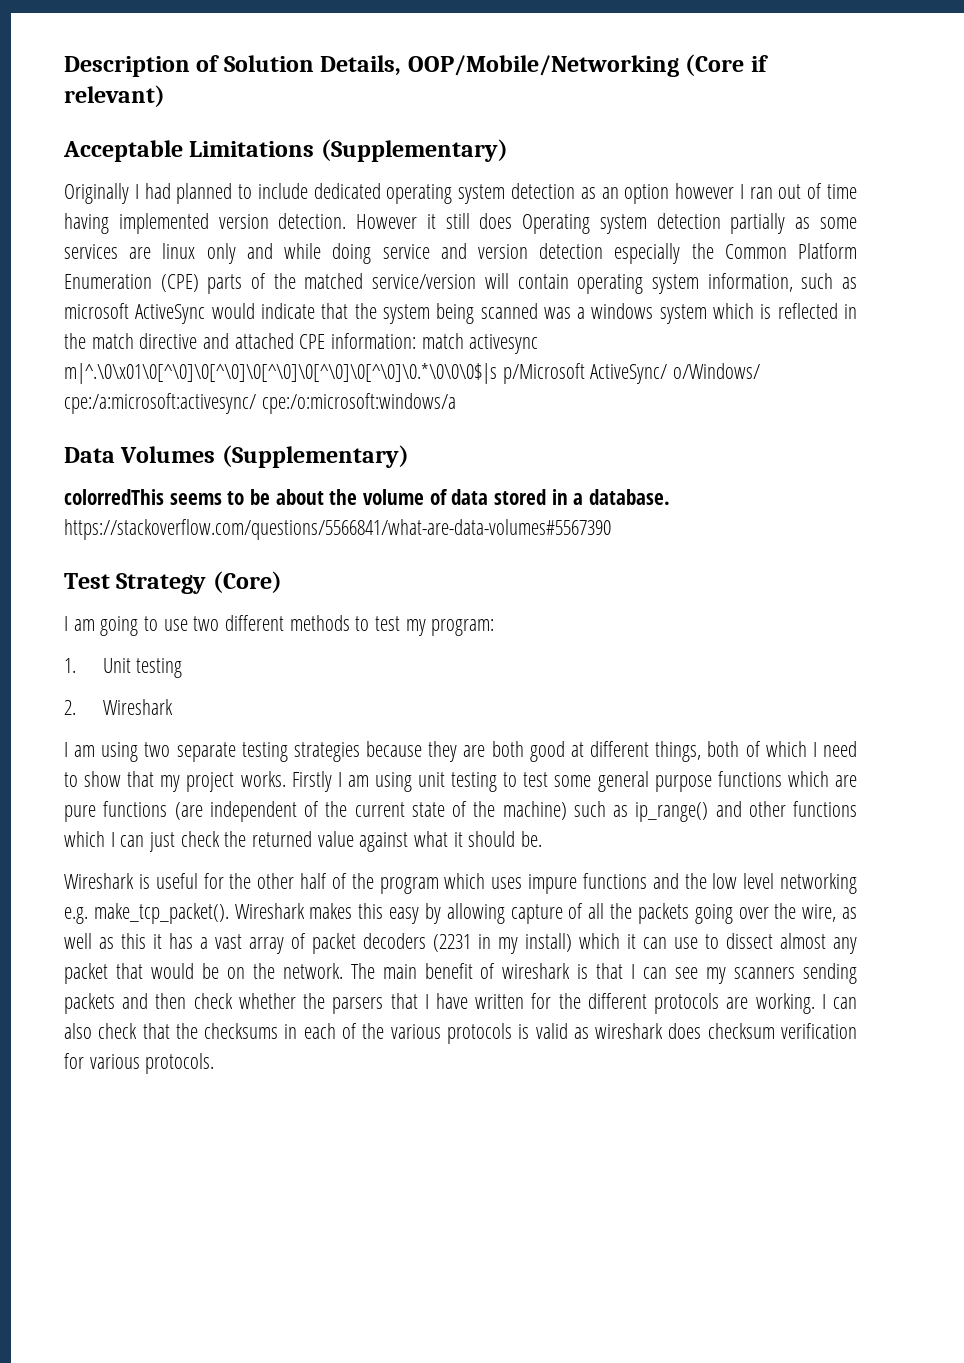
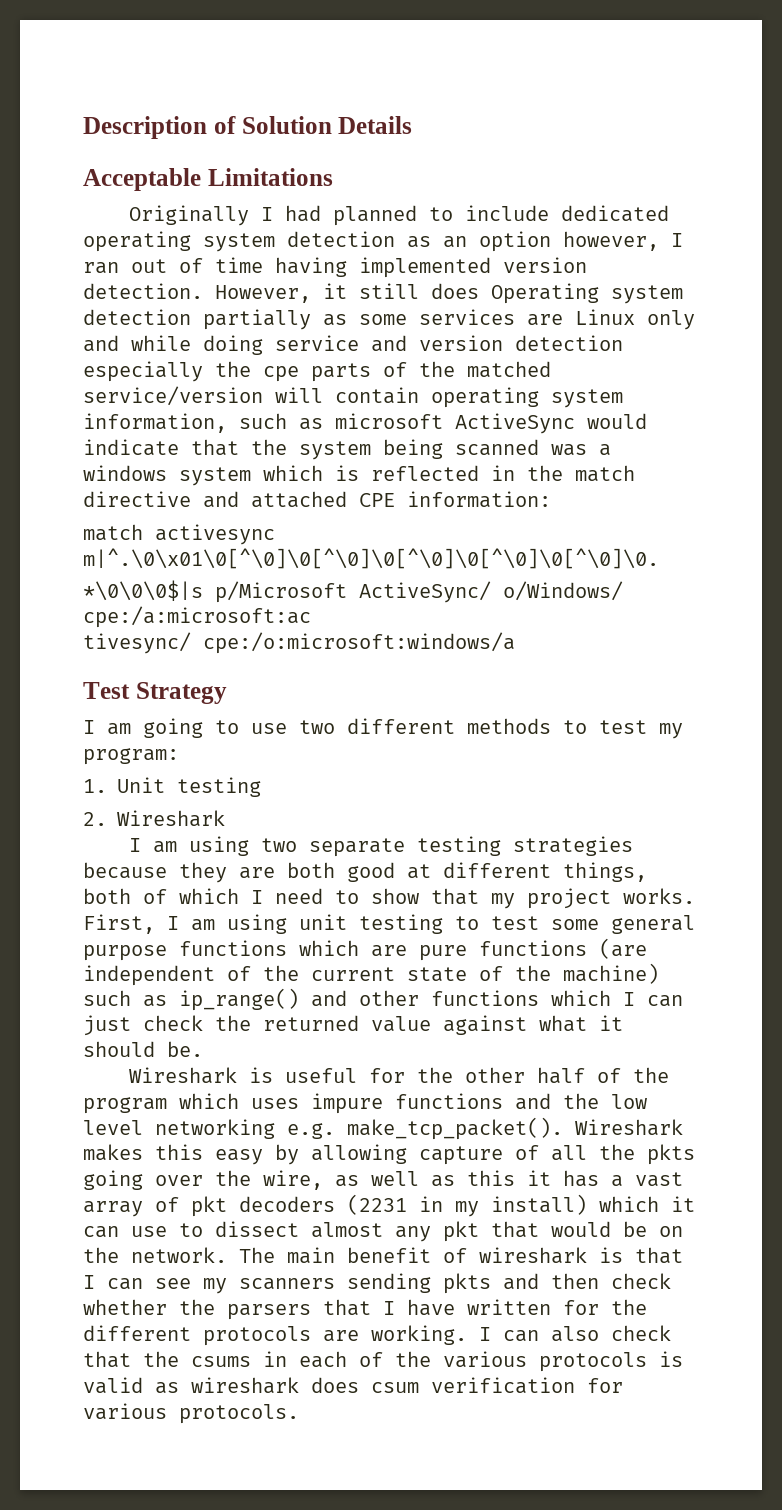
[320,54,768,77] [64,85,165,107] Details, OOP/Mobile/Networking (Core if relevant) -> [338,116,413,134] Details
[320,139,508,162] (Supplementary) -> (333, 177) none
[675,183,735,199] however -> [563,231,659,251] however,
[356,214,418,229] However -> [215,285,311,303] However,
[162,243,196,259] linux -> [575,309,635,325] Linux
[724,243,857,259] [64,274,199,292] Common Platform Enumeration (CPE) -> [263,366,299,382] cpe
(417, 341) none -> (551, 499) //
[64,363,497,384] m|^.\0\x01\0[^\0]\0[^\0]\0[^\0]\0[^\0]\0[^\0]\0.*\0\0\0$|s -> [83,548,659,569] [83,580,203,601] m|^.\0\x01\0[^\0]\0[^\0]\0[^\0]\0[^\0]\0[^\0]\0. // *\0\0\0$|s
[64,393,256,414] cpe:/a:microsoft:activesync/ -> [83,606,311,628] [83,632,191,654] cpe:/a:microsoft:ac // tivesync/
[64,445,409,468] [64,489,671,505] [64,519,611,540] // Data Volumes (Supplementary) // colorredThis seems to be about the volume of data stored in a database. https://stackoverflow.com/questions/5566841/what-are-data-volumes#5567390 -> (515, 643) none
[212,571,282,593] (Core) -> (227, 693) none
[291,771,332,792] Firstly -> [83,914,155,934] First,
[637,903,689,924] packets -> [647,1144,695,1165] pkts
[312,933,356,954] packet -> [191,1196,227,1217] pkt
[64,963,108,984] packet -> [443,1221,479,1242] pkt
[64,993,115,1014] packets -> [443,1273,491,1294] pkts
[204,1023,279,1039] checksums -> [191,1356,251,1367] csums
[707,1023,775,1039] checksum -> [371,1382,419,1393] csum

